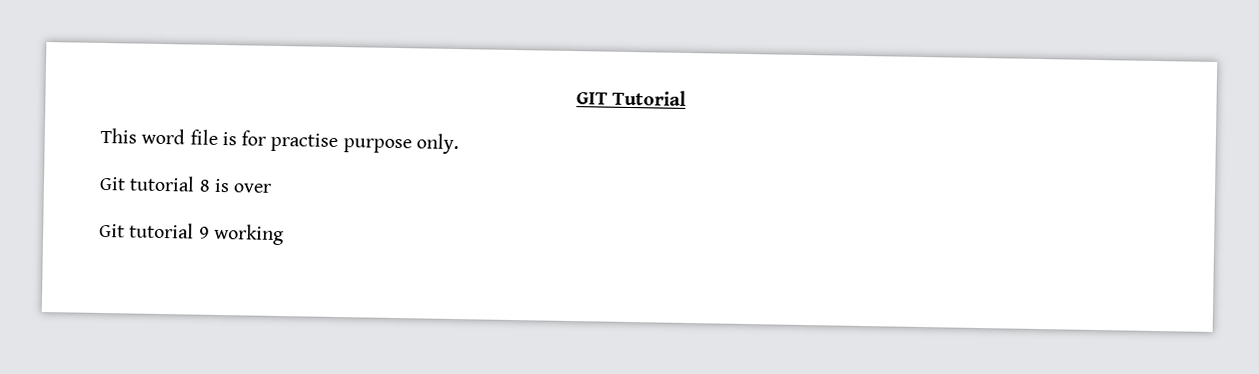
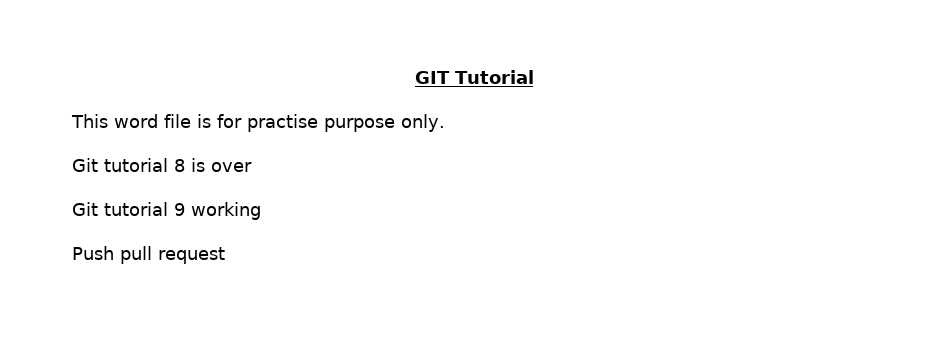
(284, 234) none -> [72,246,225,264] // Push pull request

